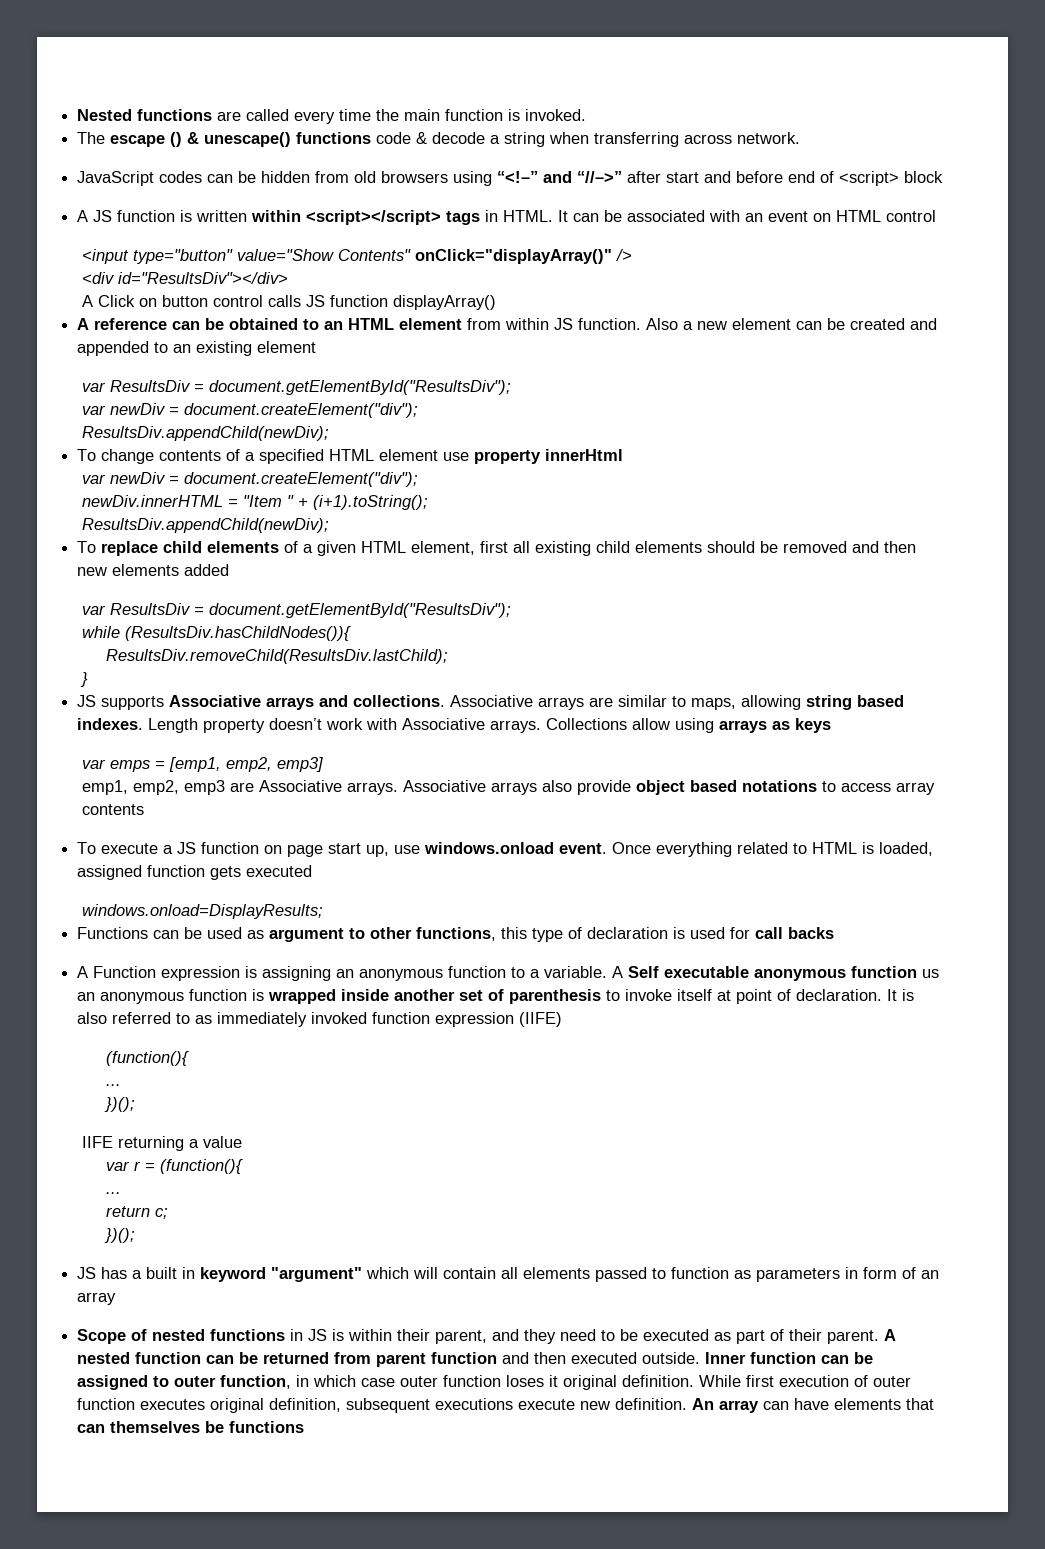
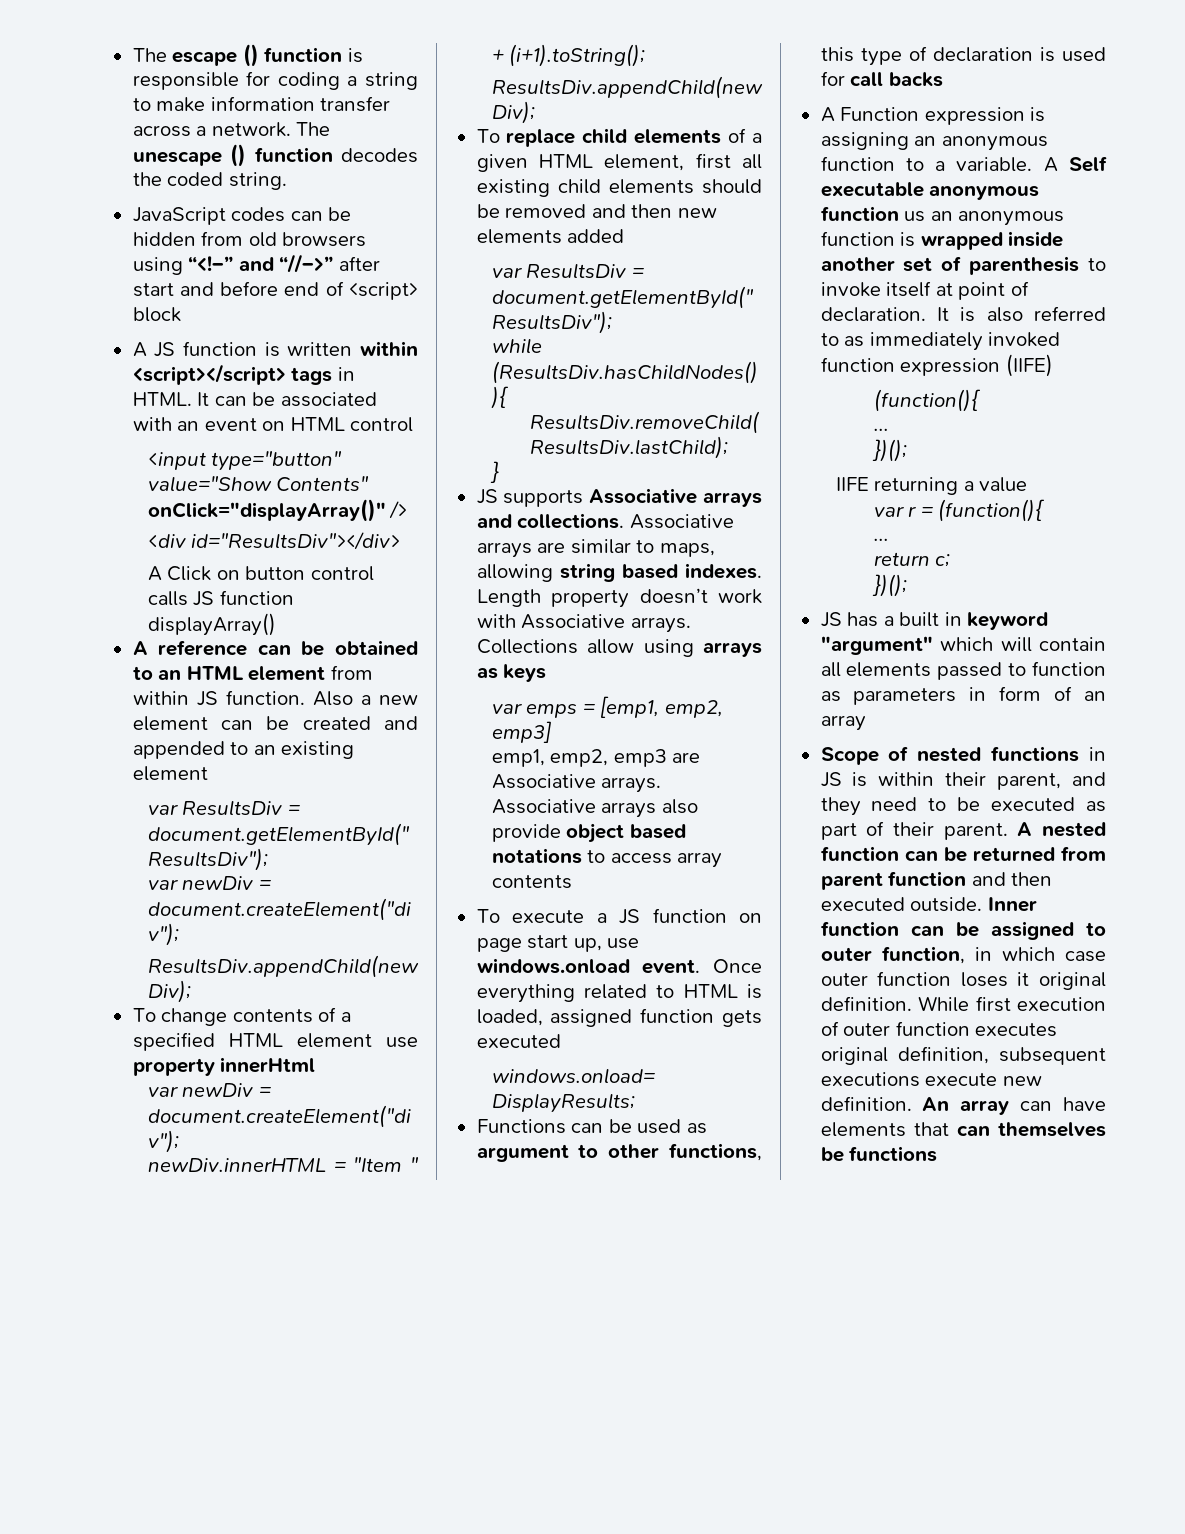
[77,109,587,124] [77,132,801,147] Nested functions are called every time the main function is invoked. // The escape () & unescape() functions code & decode a string when transferring across network. -> [132,44,363,67] [132,71,419,90] [132,96,391,112] [132,122,331,137] [132,144,418,167] [132,172,287,190] The escape () function is responsible for coding a string to make information transfer across a network. The unescape () function decodes the coded string.

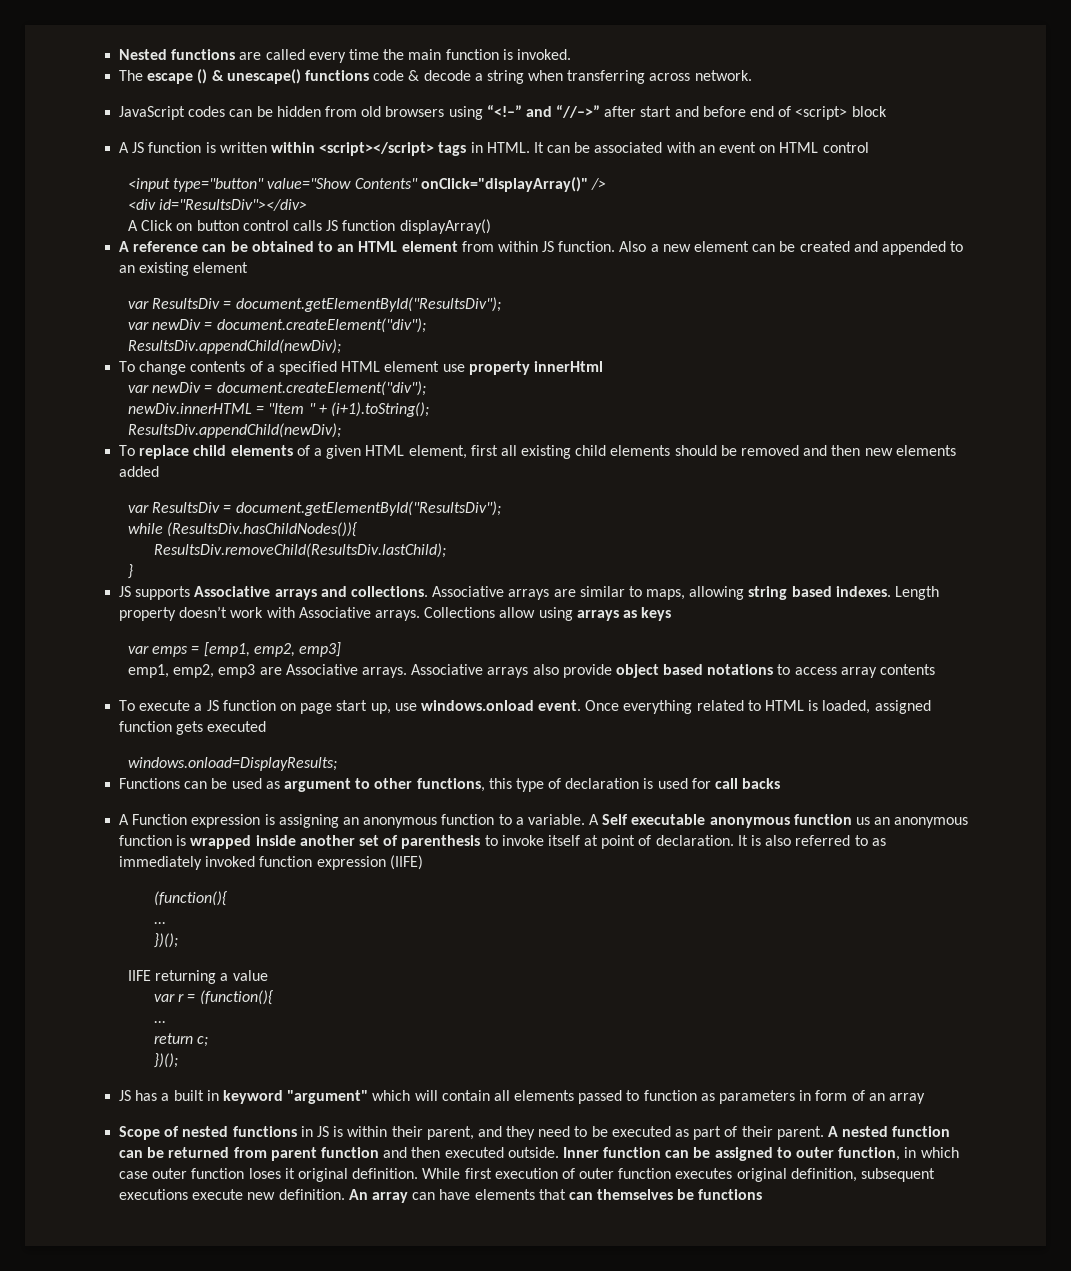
[132,44,363,67] [132,71,419,90] [132,96,391,112] [132,122,331,137] [132,144,418,167] [132,172,287,190] The escape () function is responsible for coding a string to make information transfer across a network. The unescape () function decodes the coded string. -> [119,49,571,63] [119,69,752,84] Nested functions are called every time the main function is invoked. // The escape () & unescape() functions code & decode a string when transferring across network.

